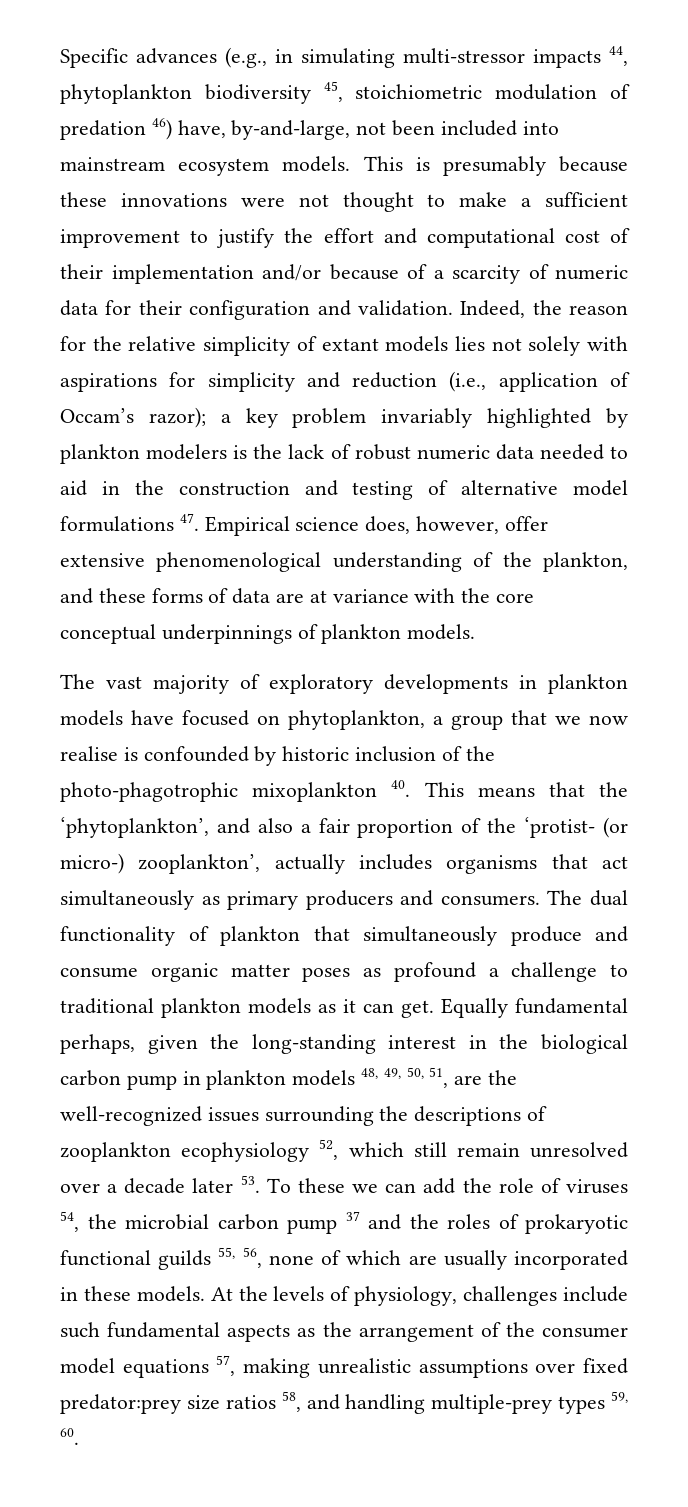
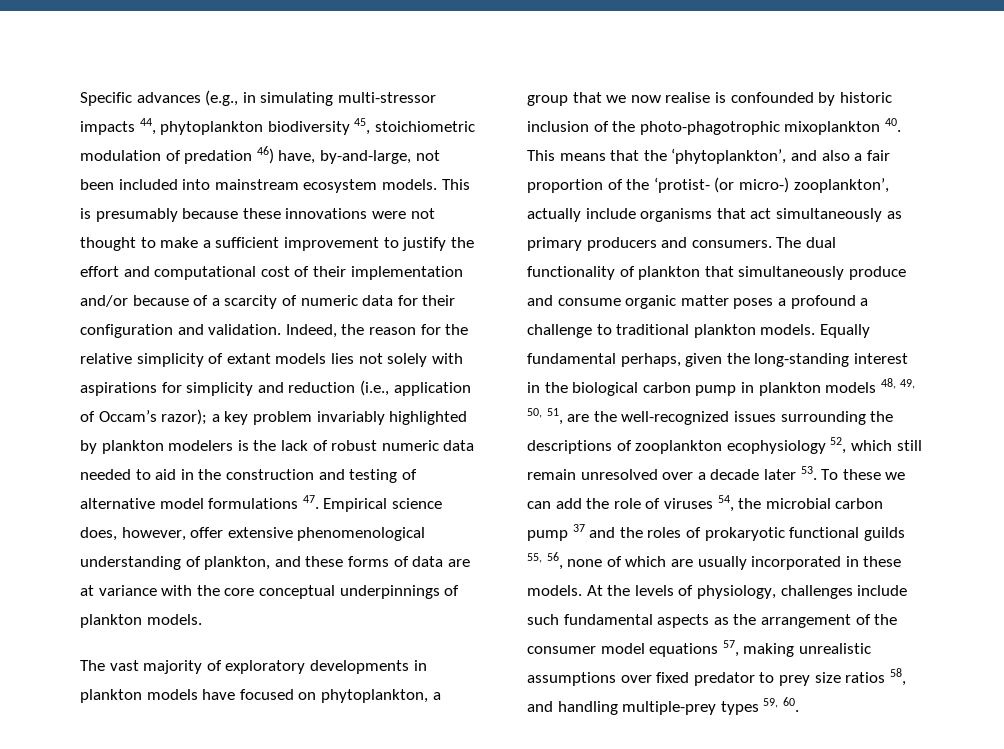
[502,552,532,567] the -> (201, 561) none
[358,854,432,870] includes -> [585,208,636,219] include
[363,968,381,977] as -> [777,298,786,306] a
[248,998,434,1018] models as it can get. -> [760,324,816,335] models.
[60,1394,181,1414] predator:prey -> [693,672,810,686] predator to prey

